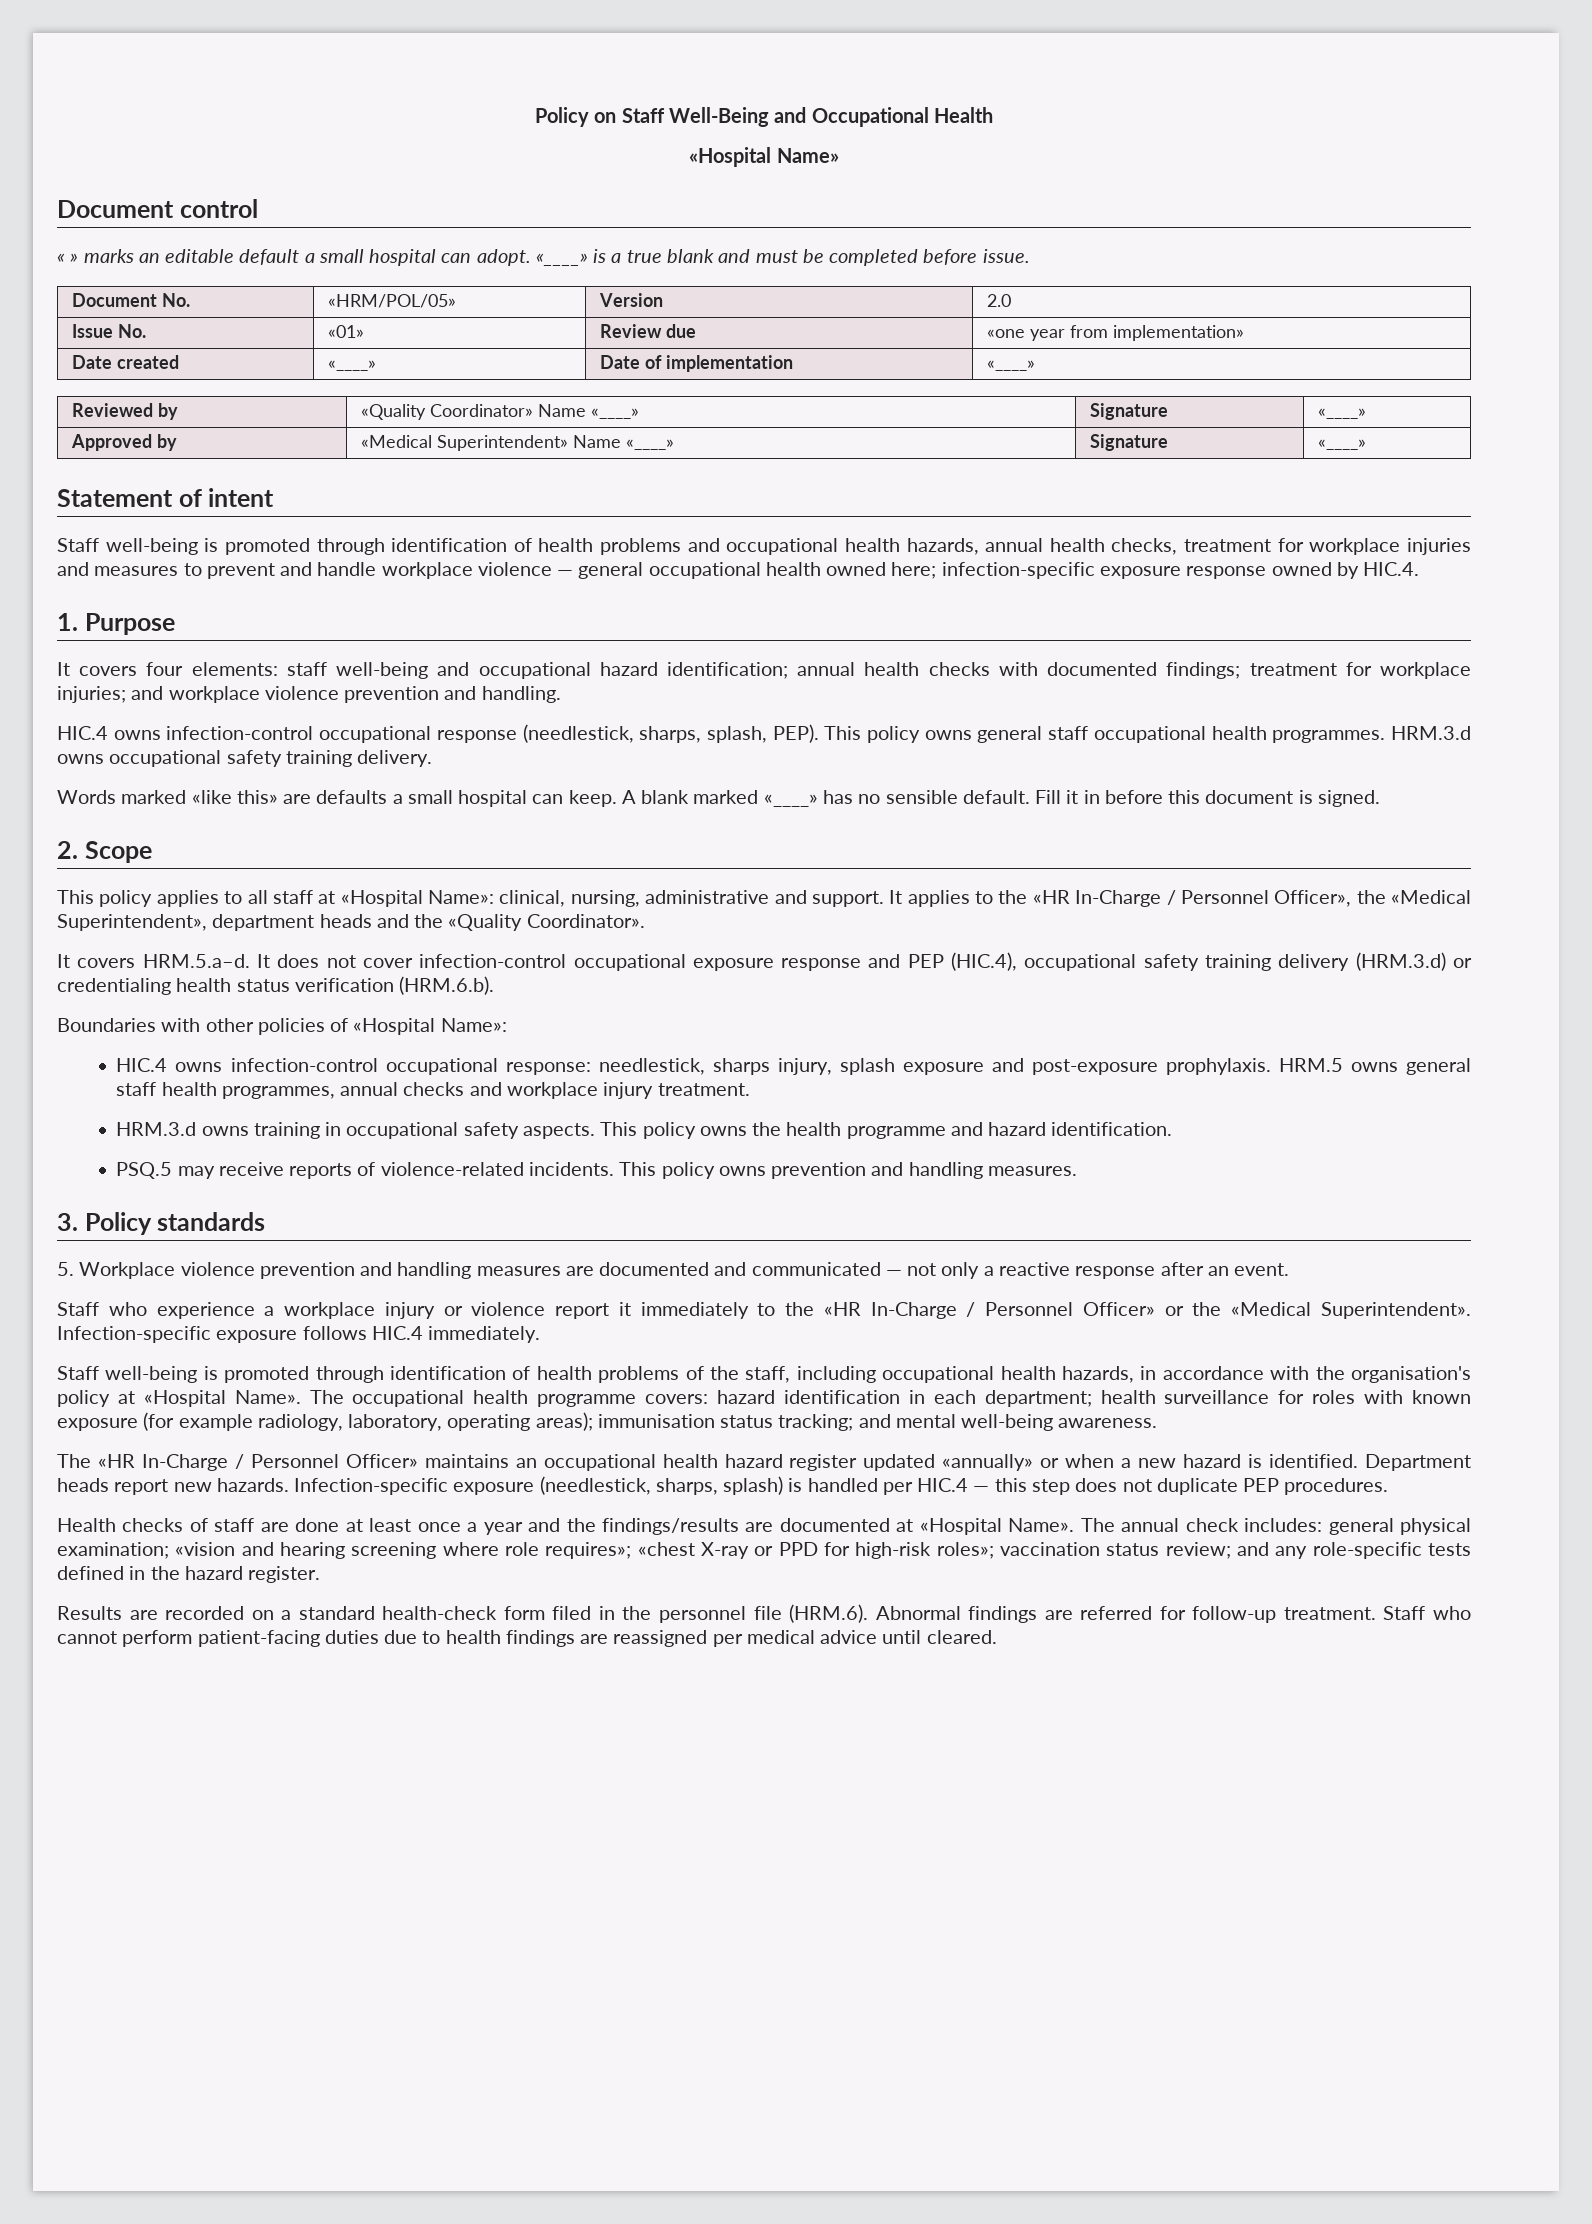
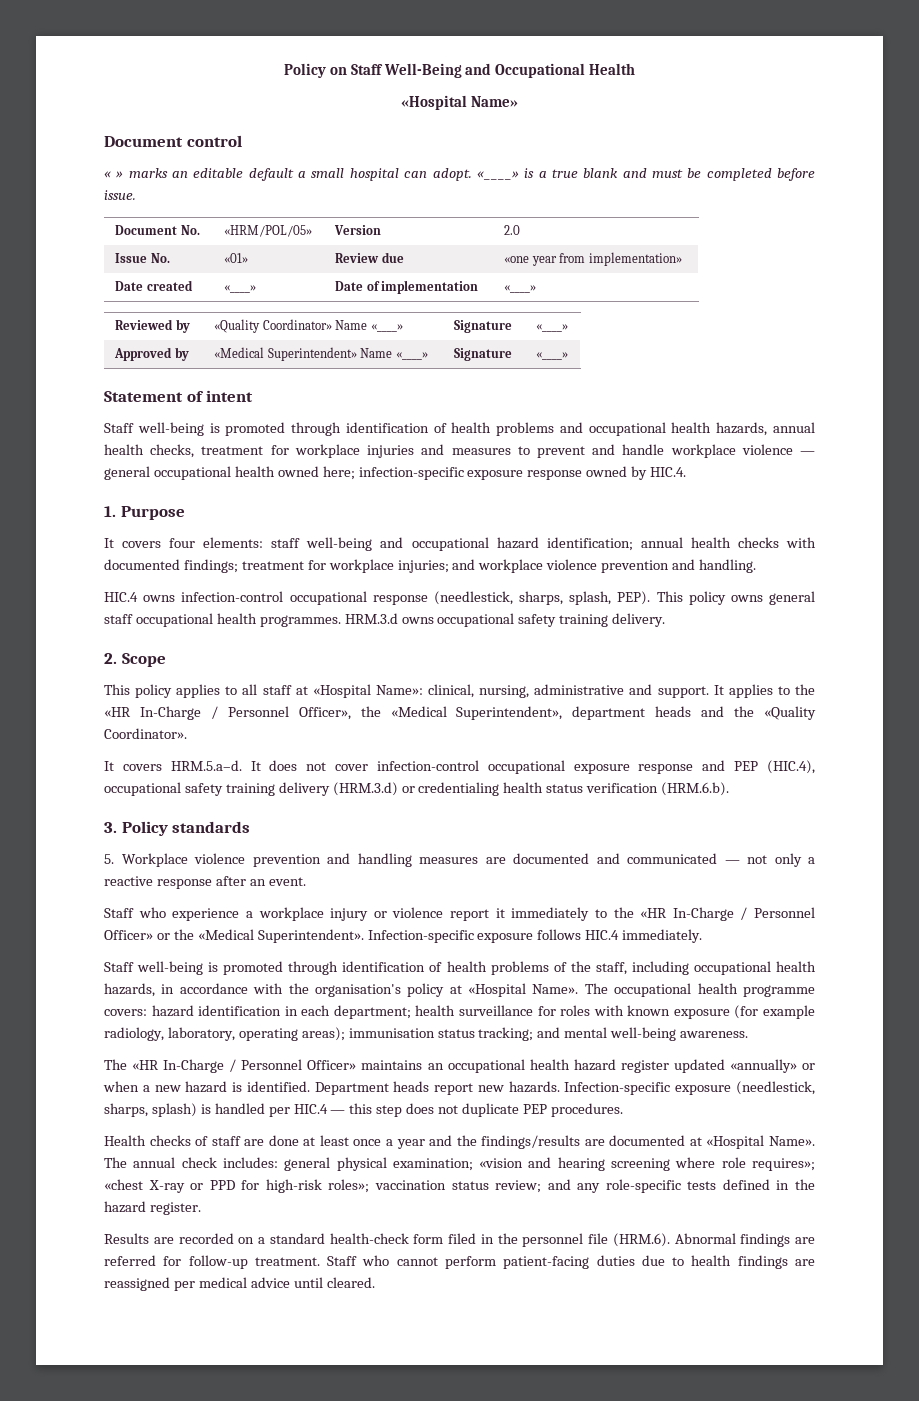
[57,790,1380,807] // Words marked «like this» are defaults a small hospital can keep. A blank marked «____» has no sensible default. Fill it in before this document is signed. -> (666, 620) none
[57,1018,507,1035] [116,1058,1471,1075] [116,1082,750,1099] [116,1122,1173,1139] [116,1162,1077,1179] // Boundaries with other policies of «Hospital Name»: // HIC.4 owns infection-control occupational response: needlestick, sharps injury, splash exposure and post-exposure prophylaxis. HRM.5 owns general staff health programmes, annual checks and workplace injury treatment. // HRM.3.d owns training in occupational safety aspects. This policy owns the health programme and hazard identification. // PSQ.5 may receive reports of violence-related incidents. This policy owns prevention and handling measures. -> (730, 789) none

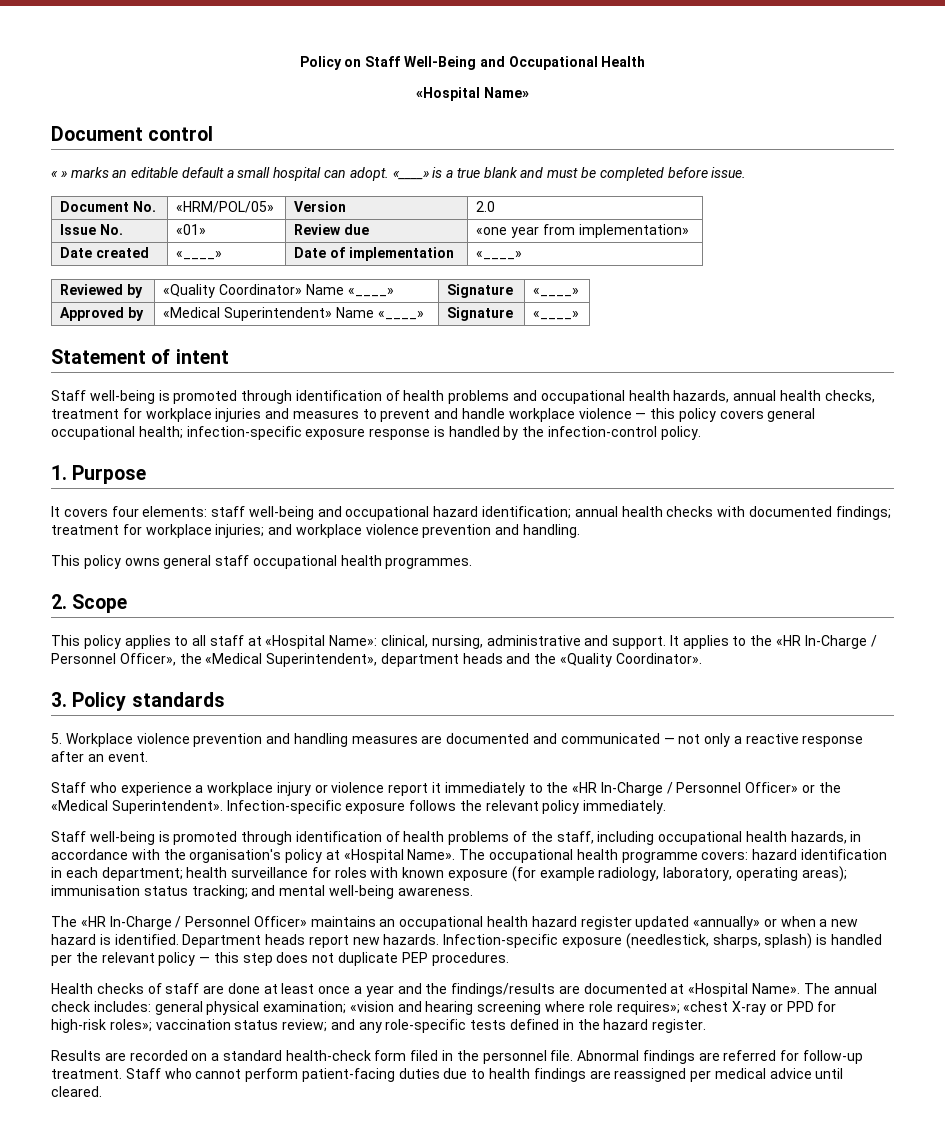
[104,466,687,480] general occupational health owned here; infection-specific exposure response owned by HIC.4. -> [650,408,816,422] [51,426,701,440] this policy covers general occupational health; infection-specific exposure response is handled by the infection-control policy.
[104,591,651,605] HIC.4 owns infection-control occupational response (needlestick, sharps, splash, PEP). -> (581, 531) none
[344,613,666,627] HRM.3.d owns occupational safety training delivery. -> (473, 563) none
[104,760,815,774] [104,782,730,796] // It covers HRM.5.a–d. It does not cover infection-control occupational exposure response and PEP (HIC.4), occupational safety training delivery (HRM.3.d) or credentialing health status verification (HRM.6.b). -> (702, 658) none
[585,930,620,940] HIC.4 -> [459,800,580,814] the relevant policy
[293,1104,328,1114] HIC.4 -> [75,952,196,966] the relevant policy
[588,1233,670,1247] file (HRM.6). -> [550,1050,574,1061] file.

